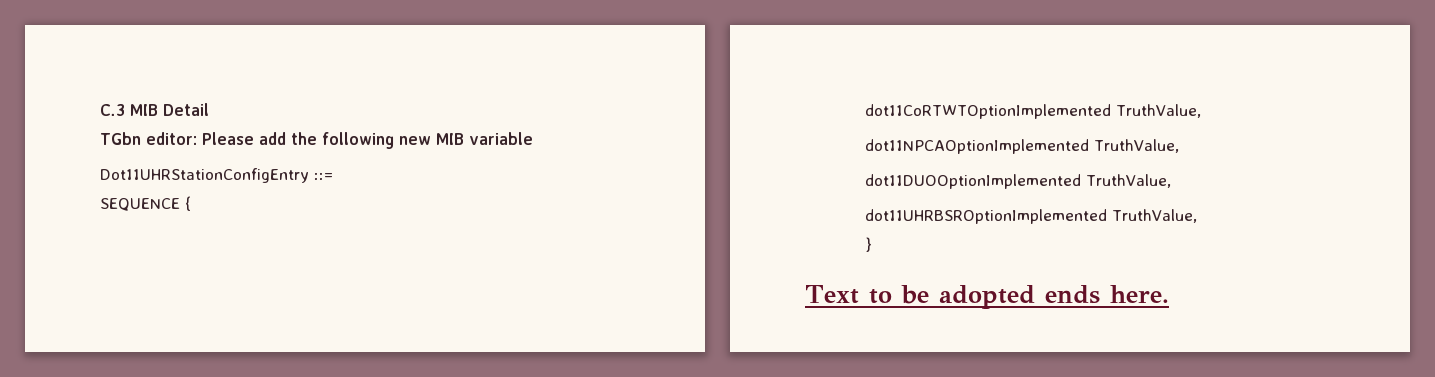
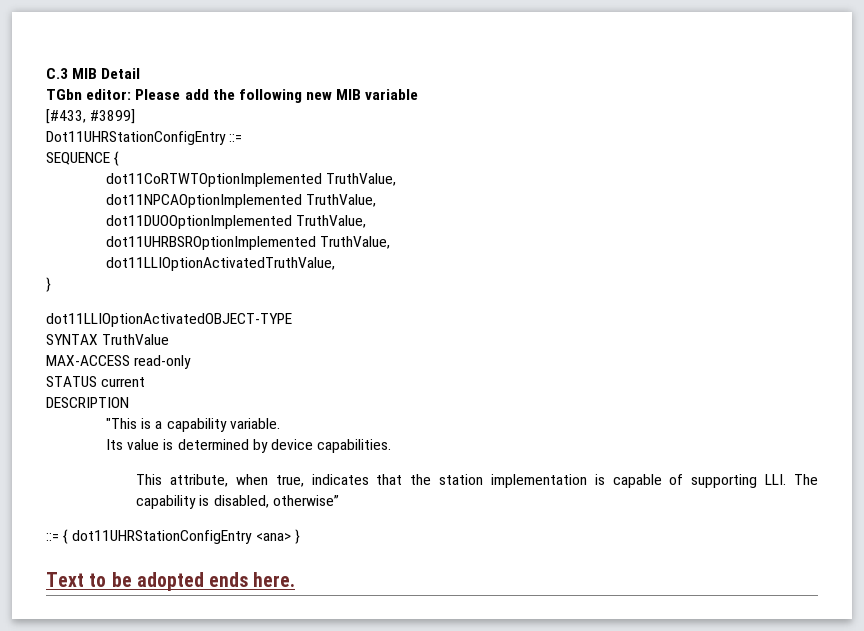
(533, 138) none -> [46,109,136,124] // [#433, #3899]
(1197, 216) none -> [106,257,336,271] [46,277,51,292] [46,313,292,327] [46,334,170,345] [46,355,192,369] [46,376,146,387] [46,397,129,408] [106,418,280,432] [106,439,392,453] [136,474,818,488] [136,495,339,509] [46,529,291,544] dot11LLIOptionActivatedTruthValue, // } // dot11LLIOptionActivatedOBJECT-TYPE // SYNTAX TruthValue // MAX-ACCESS read-only // STATUS current // DESCRIPTION // "This is a capability variable. // Its value is determined by device capabilities. // This attribute, when true, indicates that the station implementation is capable of supporting LLI. The capability is disabled, otherwise” // ::= { dot11UHRStationConfigEntry <ana>

